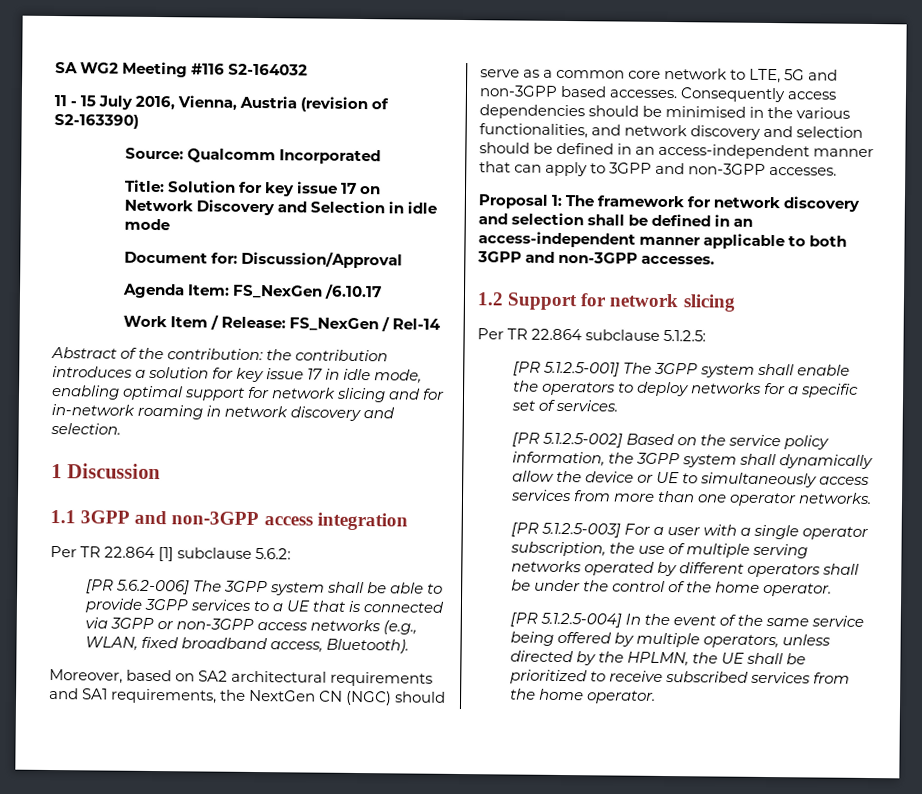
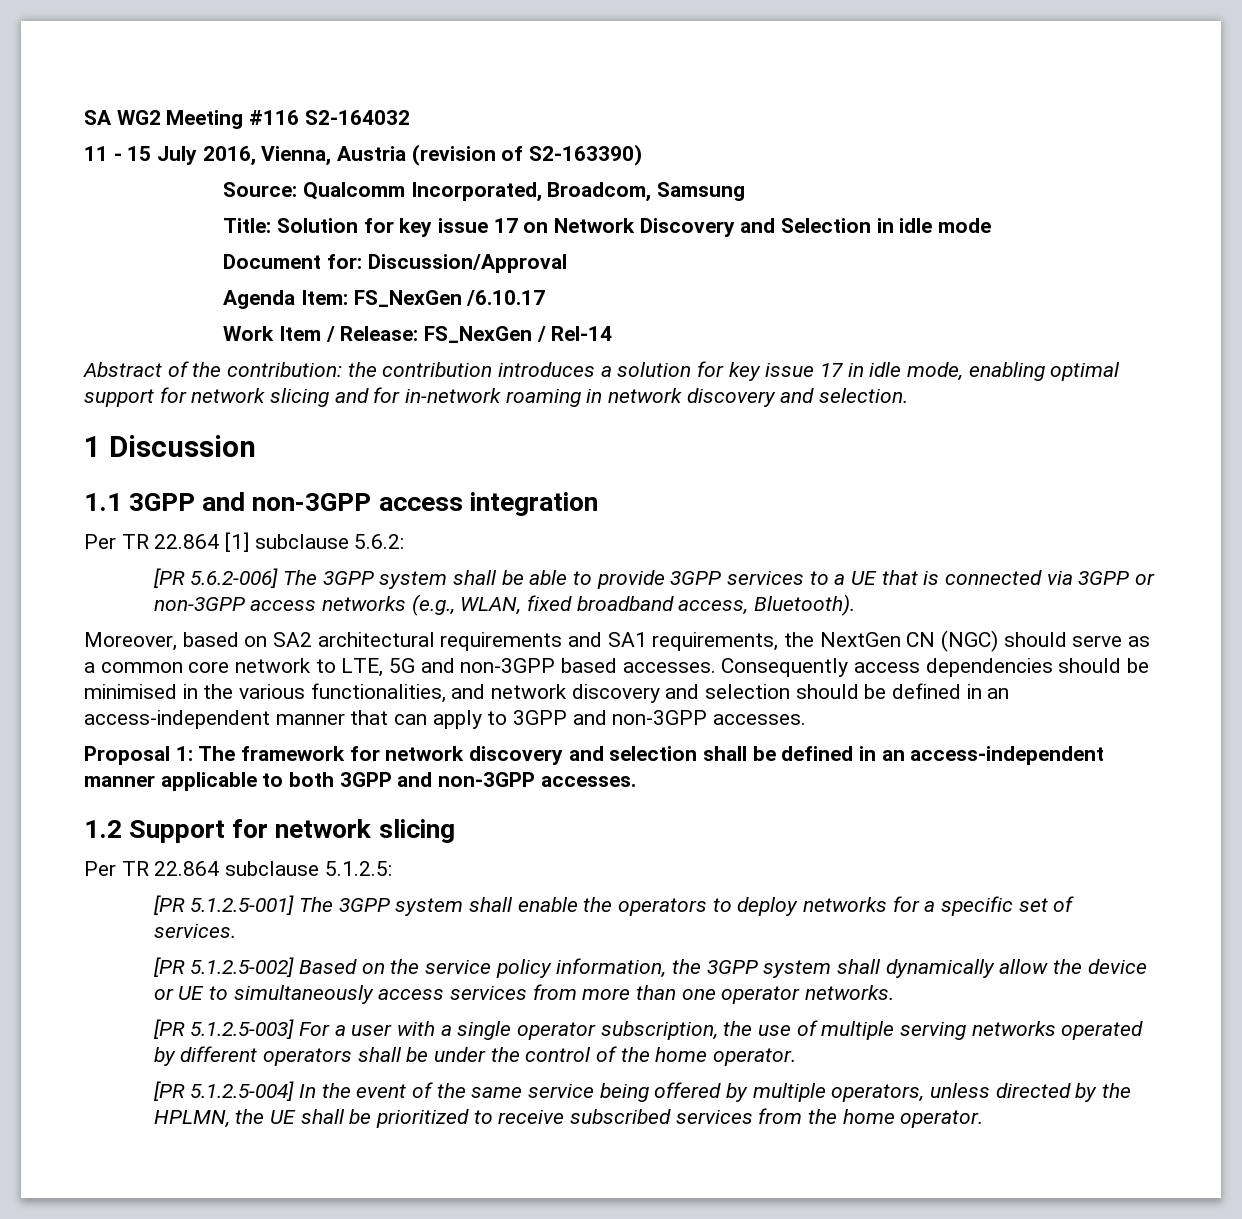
[279,149,382,165] Incorporated -> [410,182,746,202] Incorporated, Broadcom, Samsung

